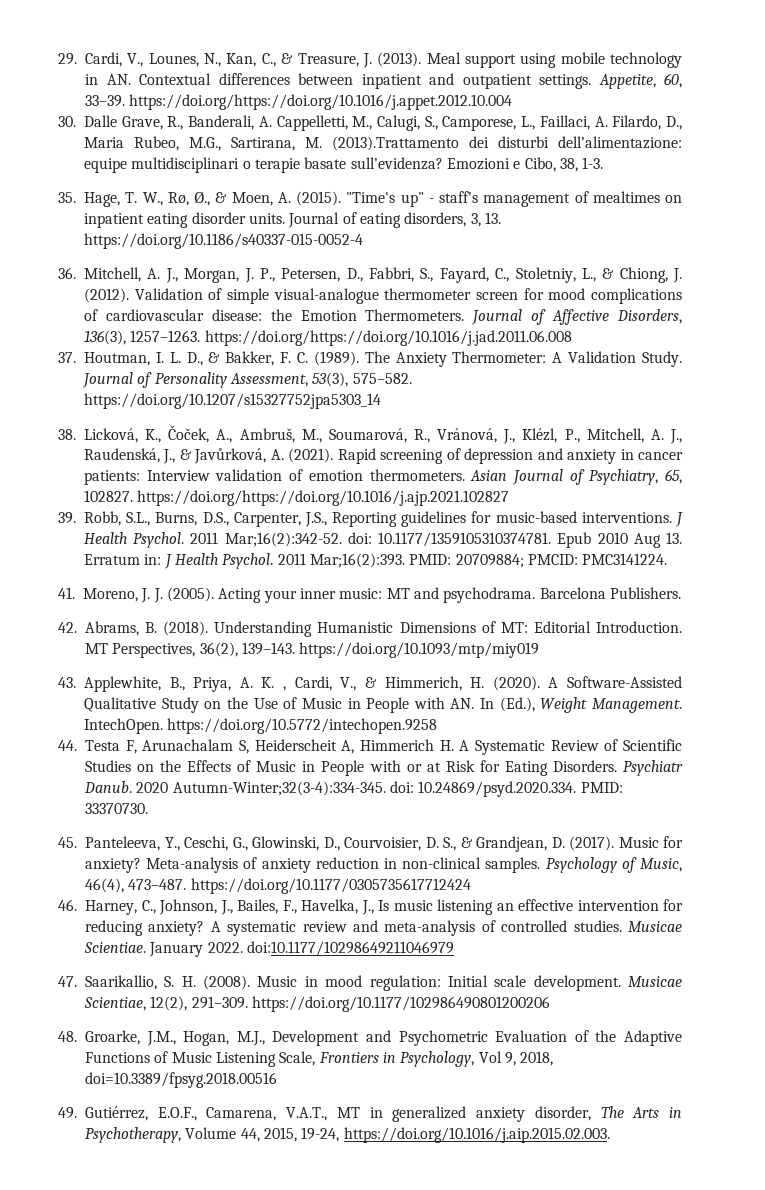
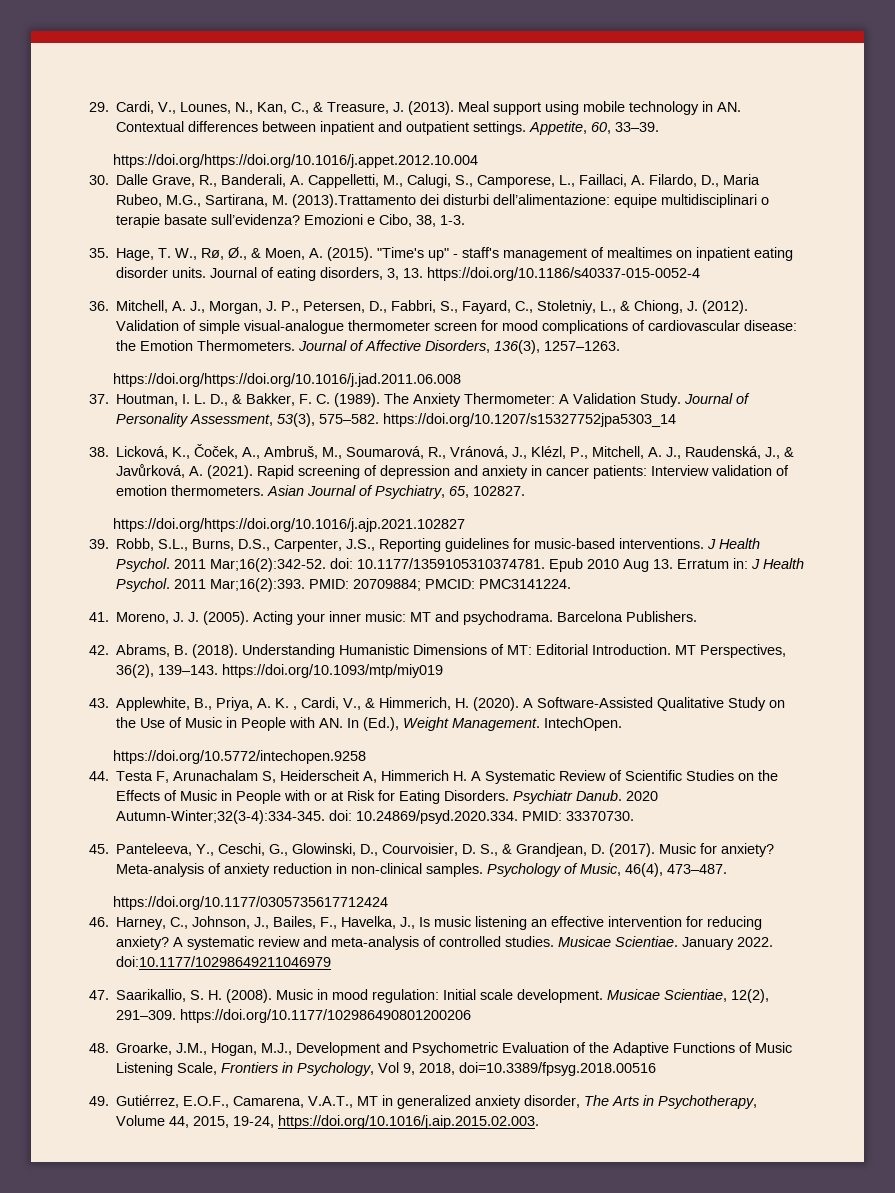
(125, 101) none -> (660, 127) //
(201, 336) none -> (621, 346) //
(133, 496) none -> (526, 491) //
(163, 726) none -> (623, 724) //
(187, 884) none -> (728, 869) //

